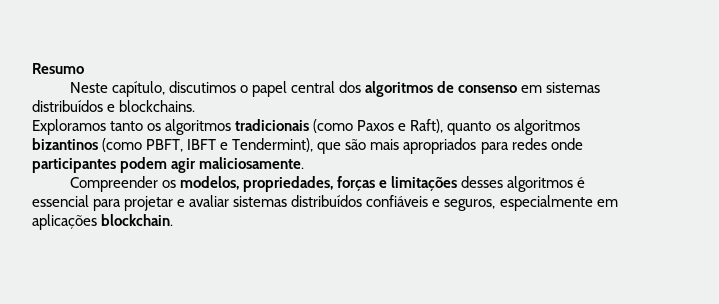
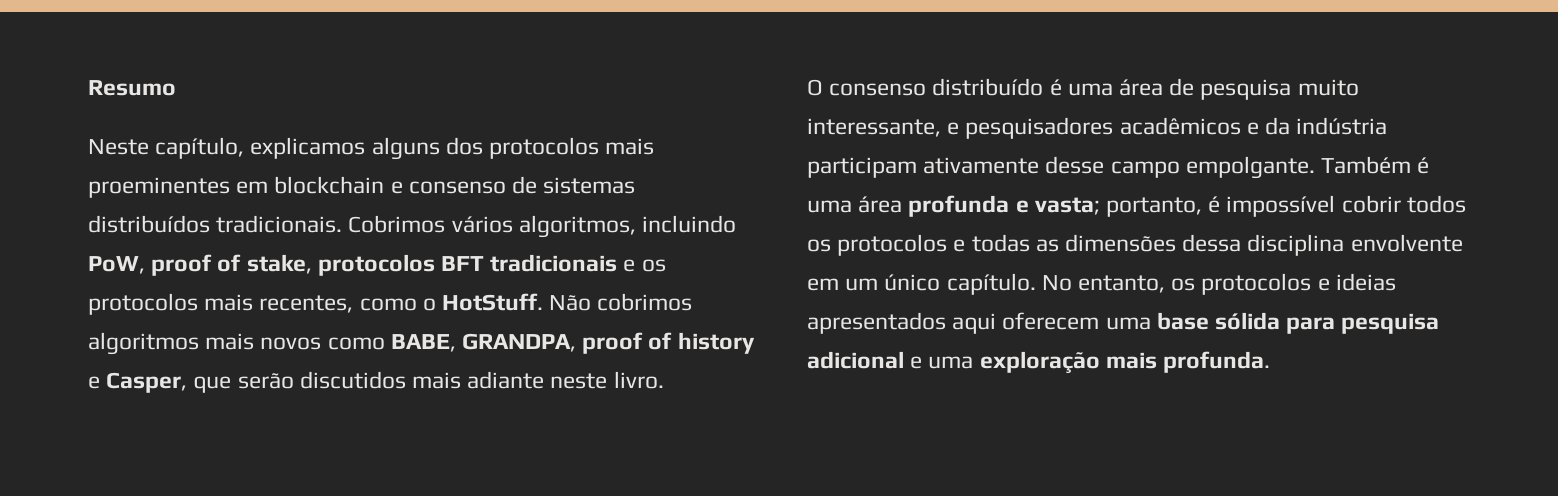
[168,81,601,97] [32,100,196,112] [32,119,580,135] [32,138,583,154] [32,157,305,173] [69,176,586,192] [32,195,618,211] [32,214,174,230] discutimos o papel central dos algoritmos de consenso em sistemas distribuídos e blockchains. // Exploramos tanto os algoritmos tradicionais (como Paxos e Raft), quanto os algoritmos bizantinos (como PBFT, IBFT e Tendermint), que são mais apropriados para redes onde participantes podem agir maliciosamente. // Compreender os modelos, propriedades, forças e limitações desses algoritmos é essencial para projetar e avaliar sistemas distribuídos confiáveis e seguros, especialmente em aplicações blockchain. -> [250,137,655,160] [88,176,636,198] [88,215,737,238] [88,254,666,276] [88,293,693,315] [88,332,755,355] [88,371,664,393] [807,78,1359,100] [807,117,1388,139] [807,156,1430,179] [807,195,1466,217] [807,234,1463,256] [807,273,1396,295] [807,312,1440,334] [807,351,1271,374] explicamos alguns dos protocolos mais proeminentes em blockchain e consenso de sistemas distribuídos tradicionais. Cobrimos vários algoritmos, incluindo PoW, proof of stake, protocolos BFT tradicionais e os protocolos mais recentes, como o HotStuff. Não cobrimos algoritmos mais novos como BABE, GRANDPA, proof of history e Casper, que serão discutidos mais adiante neste livro. // O consenso distribuído é uma área de pesquisa muito interessante, e pesquisadores acadêmicos e da indústria participam ativamente desse campo empolgante. Também é uma área profunda e vasta; portanto, é impossível cobrir todos os protocolos e todas as dimensões dessa disciplina envolvente em um único capítulo. No entanto, os protocolos e ideias apresentados aqui oferecem uma base sólida para pesquisa adicional e uma exploração mais profunda.

